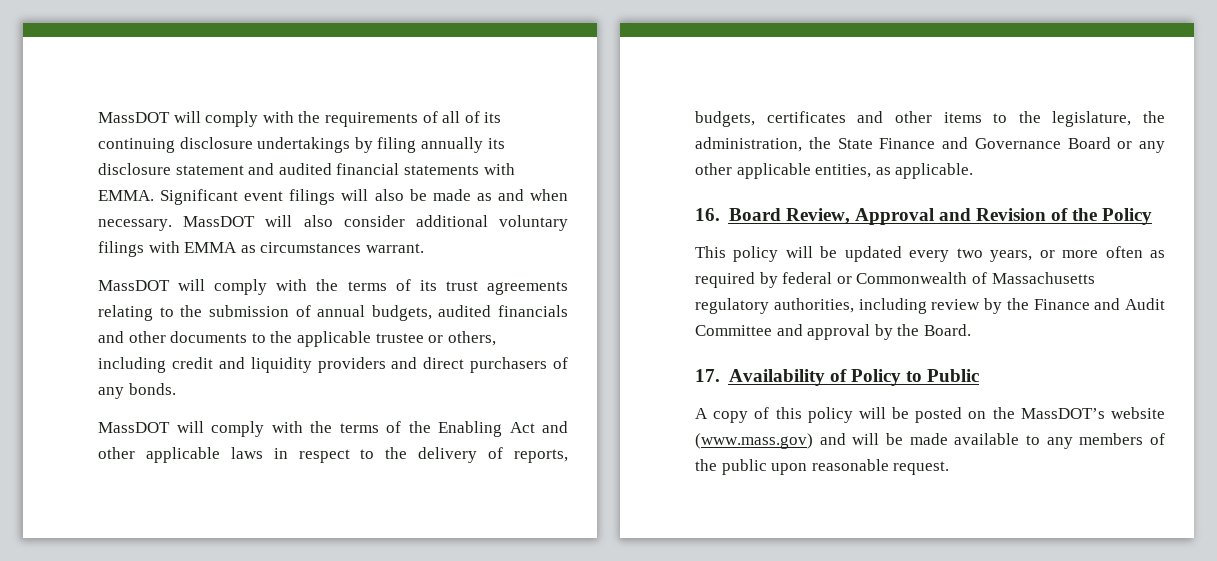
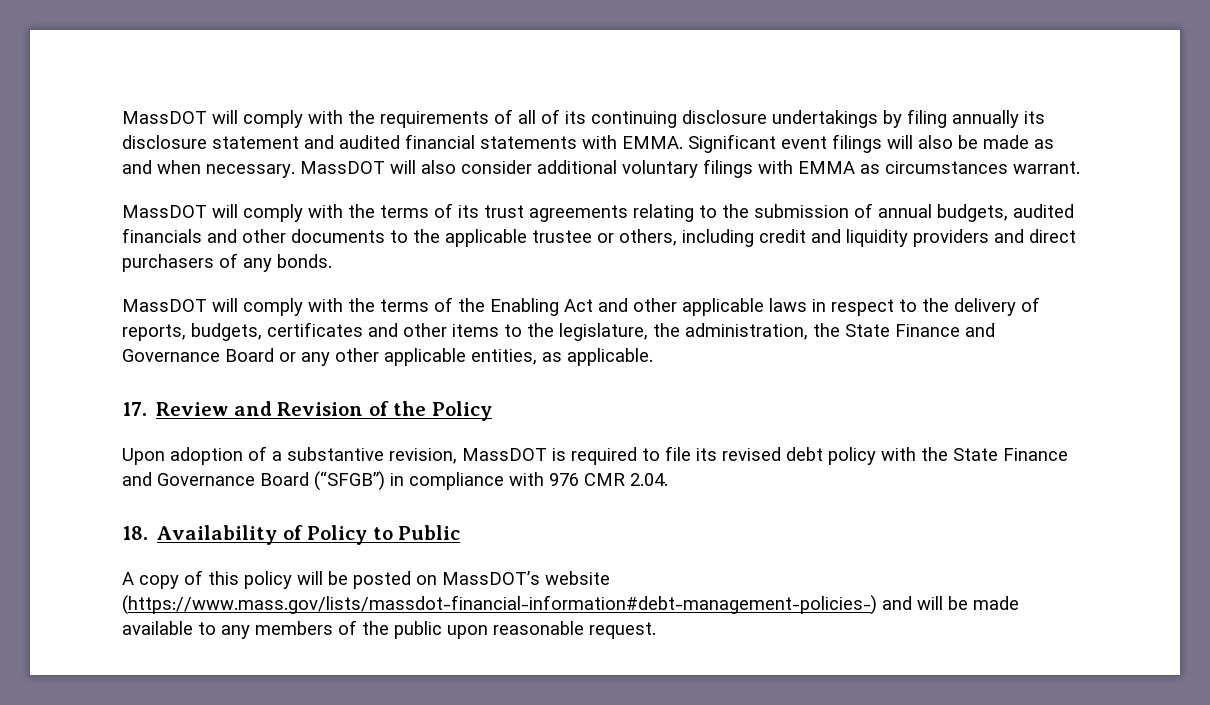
[695,208,934,225] 16. Board Review, Approval -> [122,402,229,416] 17. Review
[695,246,1165,262] [695,272,1095,288] [695,298,1165,314] [695,324,971,340] [695,369,720,382] This policy will be updated every two years, or more often as required by federal or Commonwealth of Massachusetts regulatory authorities, including review by the Finance and Audit Committee and approval by the Board. // 17. -> [122,446,1068,465] [122,471,668,491] [122,526,148,540] Upon adoption of a substantive revision, MassDOT is required to file its revised debt policy with the State Finance and Governance Board (“SFGB”) in compliance with 976 CMR 2.04. // 18.
[992,407,1015,419] the -> (437, 580) none
[695,433,813,449] (www.mass.gov) -> [122,595,877,615] (https://www.mass.gov/lists/massdot-financial-information#debt-management-policies-)

